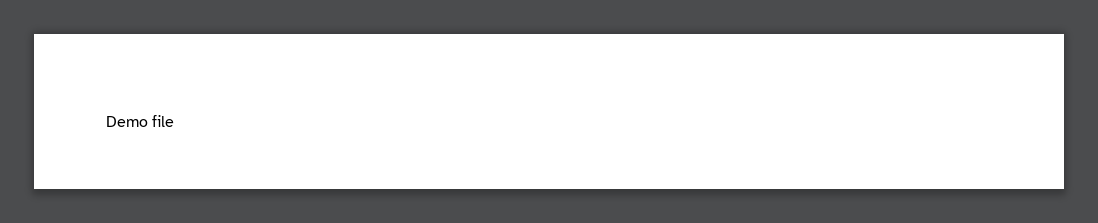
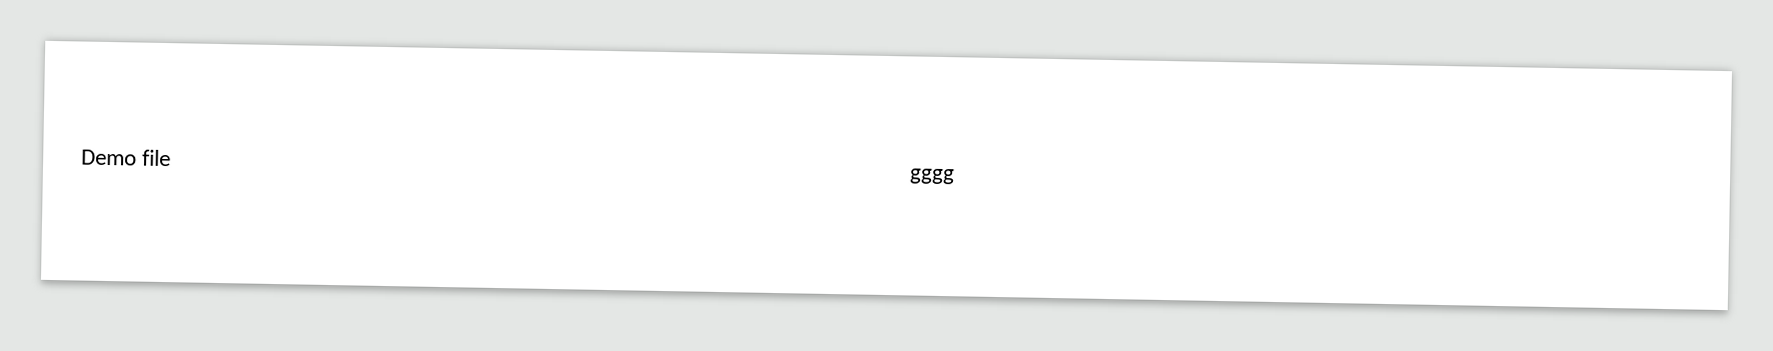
(175, 121) none -> [909,168,955,185] // gggg

